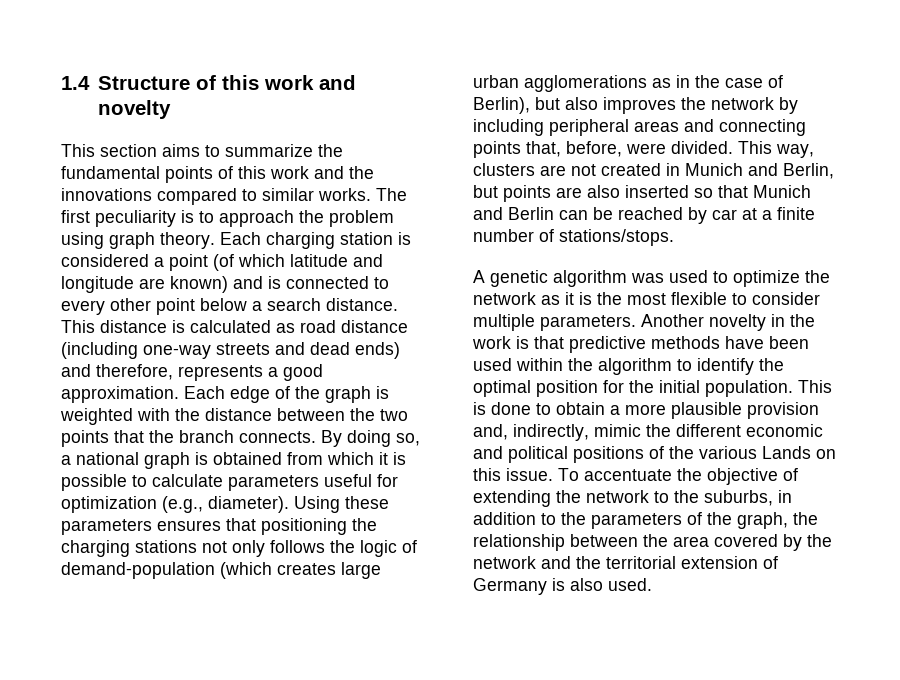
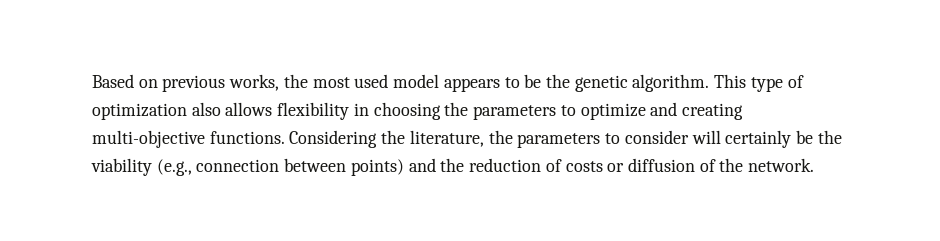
[61,75,356,90] [97,100,171,119] [61,144,343,157] [61,166,374,183] [61,188,407,205] [61,210,394,227] [61,232,411,249] [61,254,383,271] [61,276,389,293] [61,298,398,315] [61,320,408,333] [61,342,400,359] [61,364,323,381] [61,386,389,403] [60,408,408,425] [61,430,420,447] [61,452,406,469] [61,474,398,491] [61,496,389,513] [61,518,377,535] [61,540,417,557] [61,562,381,579] [473,75,783,92] [473,97,798,114] [473,119,806,136] [473,141,814,158] [473,163,834,179] [473,185,811,202] [473,207,815,224] [473,229,674,246] [473,270,830,287] [473,292,820,305] [473,314,815,331] [472,336,809,353] [473,358,784,375] [473,380,832,397] [473,402,819,419] [473,424,823,441] [473,446,836,463] [473,468,798,485] [473,490,792,507] [473,512,818,529] [473,534,832,551] [473,556,778,569] [473,578,652,595] 1.4 Structure of this work and novelty // This section aims to summarize the fundamental points of this work and the innovations compared to similar works. The first peculiarity is to approach the problem using graph theory. Each charging station is considered a point (of which latitude and longitude are known) and is connected to every other point below a search distance. This distance is calculated as road distance (including one-way streets and dead ends) and therefore, represents a good approximation. Each edge of the graph is weighted with the distance between the two points that the branch connects. By doing so, a national graph is obtained from which it is possible to calculate parameters useful for optimization (e.g., diameter). Using these parameters ensures that positioning the charging stations not only follows the logic of demand-population (which creates large urban agglomerations as in the case of Berlin), but also improves the network by including peripheral areas and connecting points that, before, were divided. This way, clusters are not created in Munich and Berlin, but points are also inserted so that Munich and Berlin can be reached by car at a finite number of stations/stops. // A genetic algorithm was used to optimize the network as it is the most flexible to consider multiple parameters. Another novelty in the work is that predictive methods have been used within the algorithm to identify the optimal position for the initial population. This is done to obtain a more plausible provision and, indirectly, mimic the different economic and political positions of the various Lands on this issue. To accentuate the objective of extending the network to the suburbs, in addition to the parameters of the graph, the relationship between the area covered by the network and the territorial extension of Germany is also used. -> [92,74,804,92] [92,102,743,120] [92,130,842,148] [91,158,815,176] Based on previous works, the most used model appears to be the genetic algorithm. This type of optimization also allows flexibility in choosing the parameters to optimize and creating multi-objective functions. Considering the literature, the parameters to consider will certainly be the viability (e.g., connection between points) and the reduction of costs or diffusion of the network.

